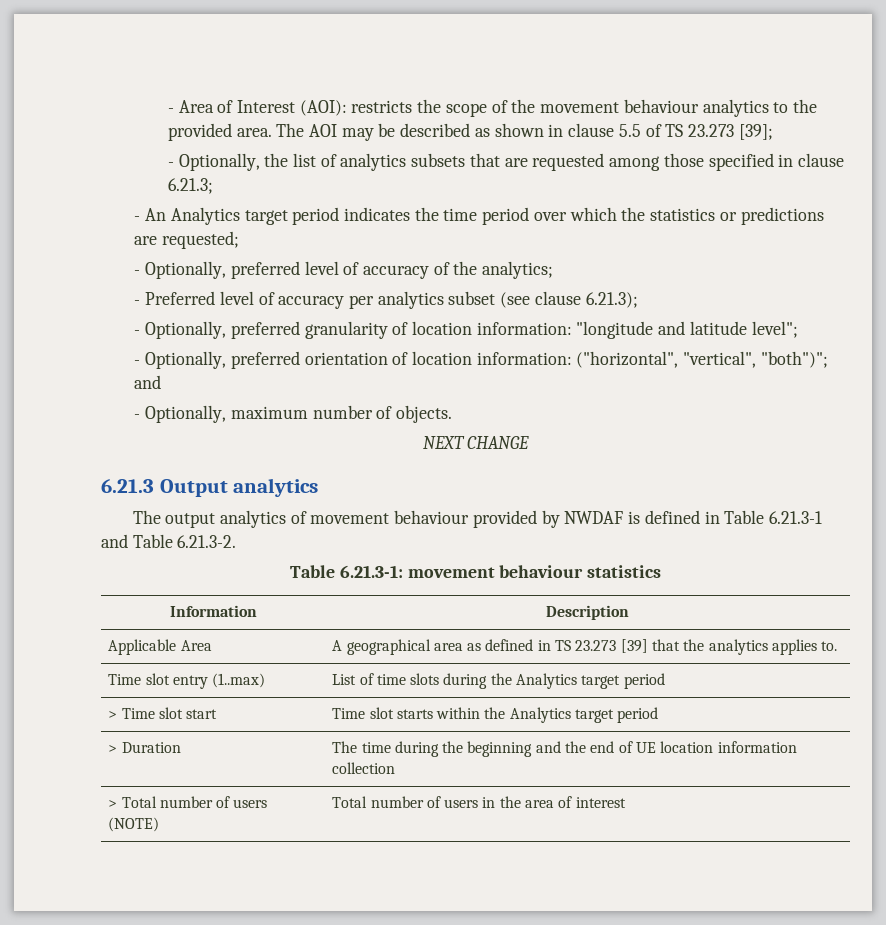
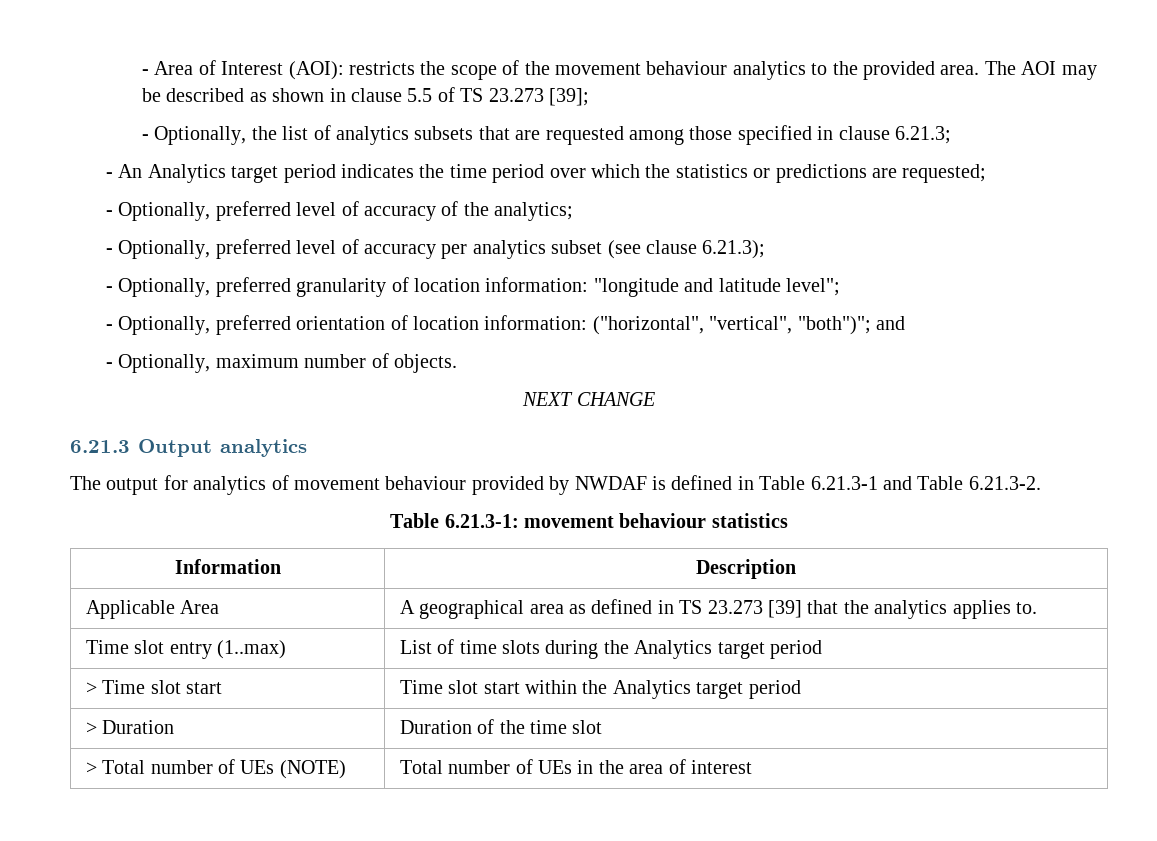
[145,291,216,305] Preferred -> [118,239,291,259] Optionally, preferred
(216, 520) none -> [163,475,188,490] for
[396,709,433,719] starts -> [483,682,520,694] start
[332,741,797,757] [332,762,396,774] The time during the beginning and the end of UE location information collection -> [399,719,603,734] Duration of the time slot
[233,799,268,808] users -> [240,760,275,774] UEs
[444,799,479,808] users -> [538,760,573,774] UEs

